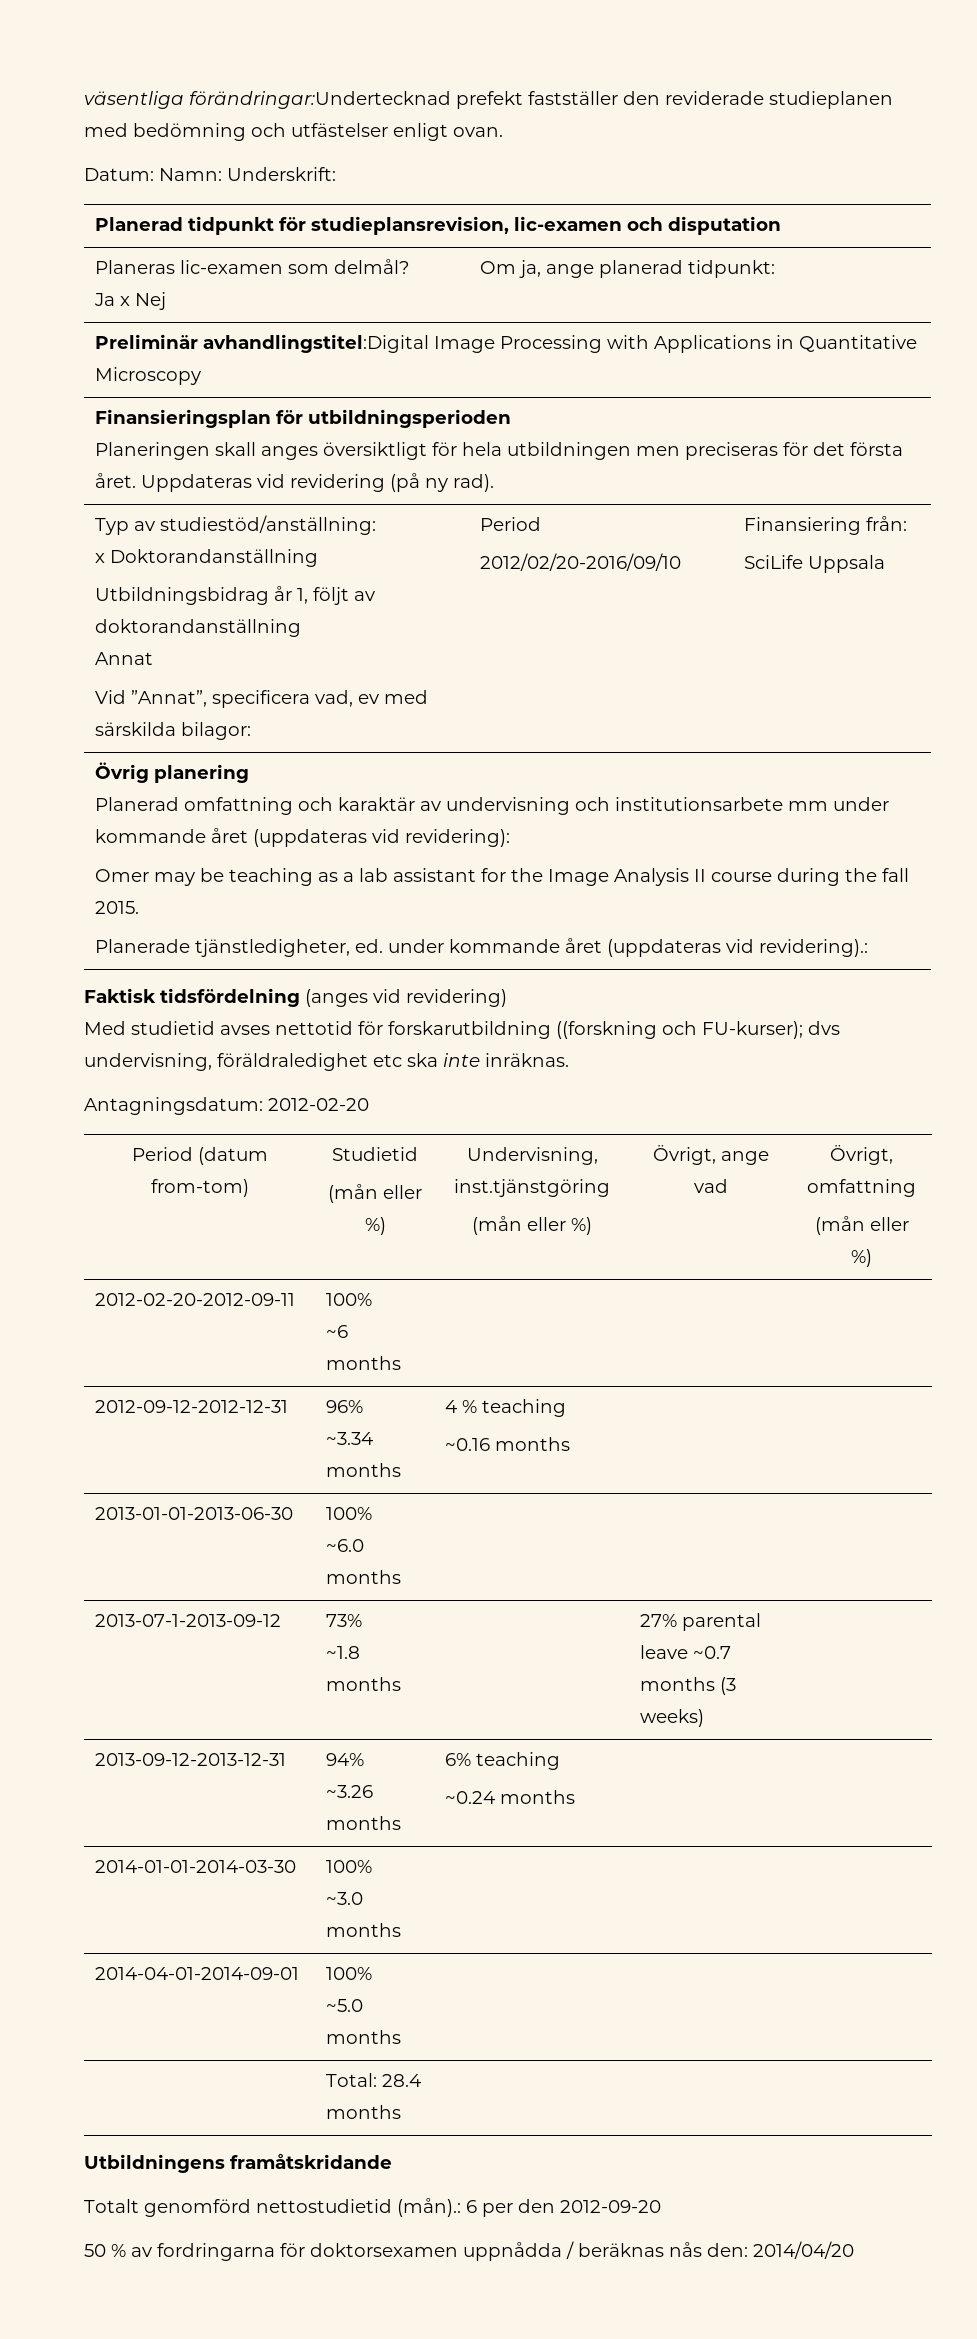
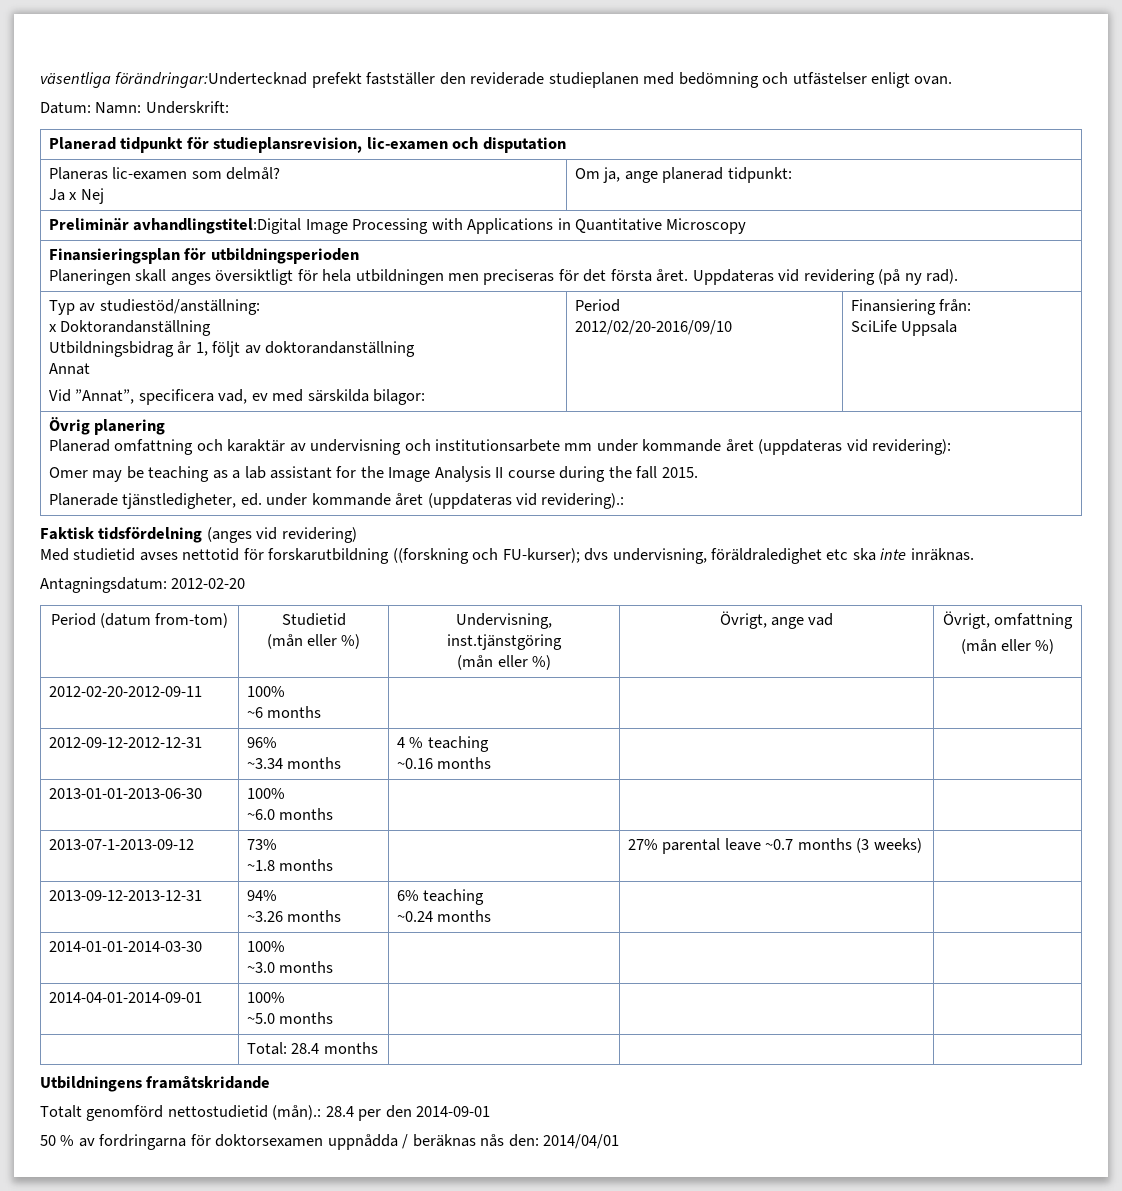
[466,2200,477,2213] 6 -> [325,1106,354,1117] 28.4
[560,2200,661,2213] 2012-09-20 -> [416,1106,491,1117] 2014-09-01
[753,2241,854,2259] 2014/04/20 -> [543,1134,620,1149] 2014/04/01

